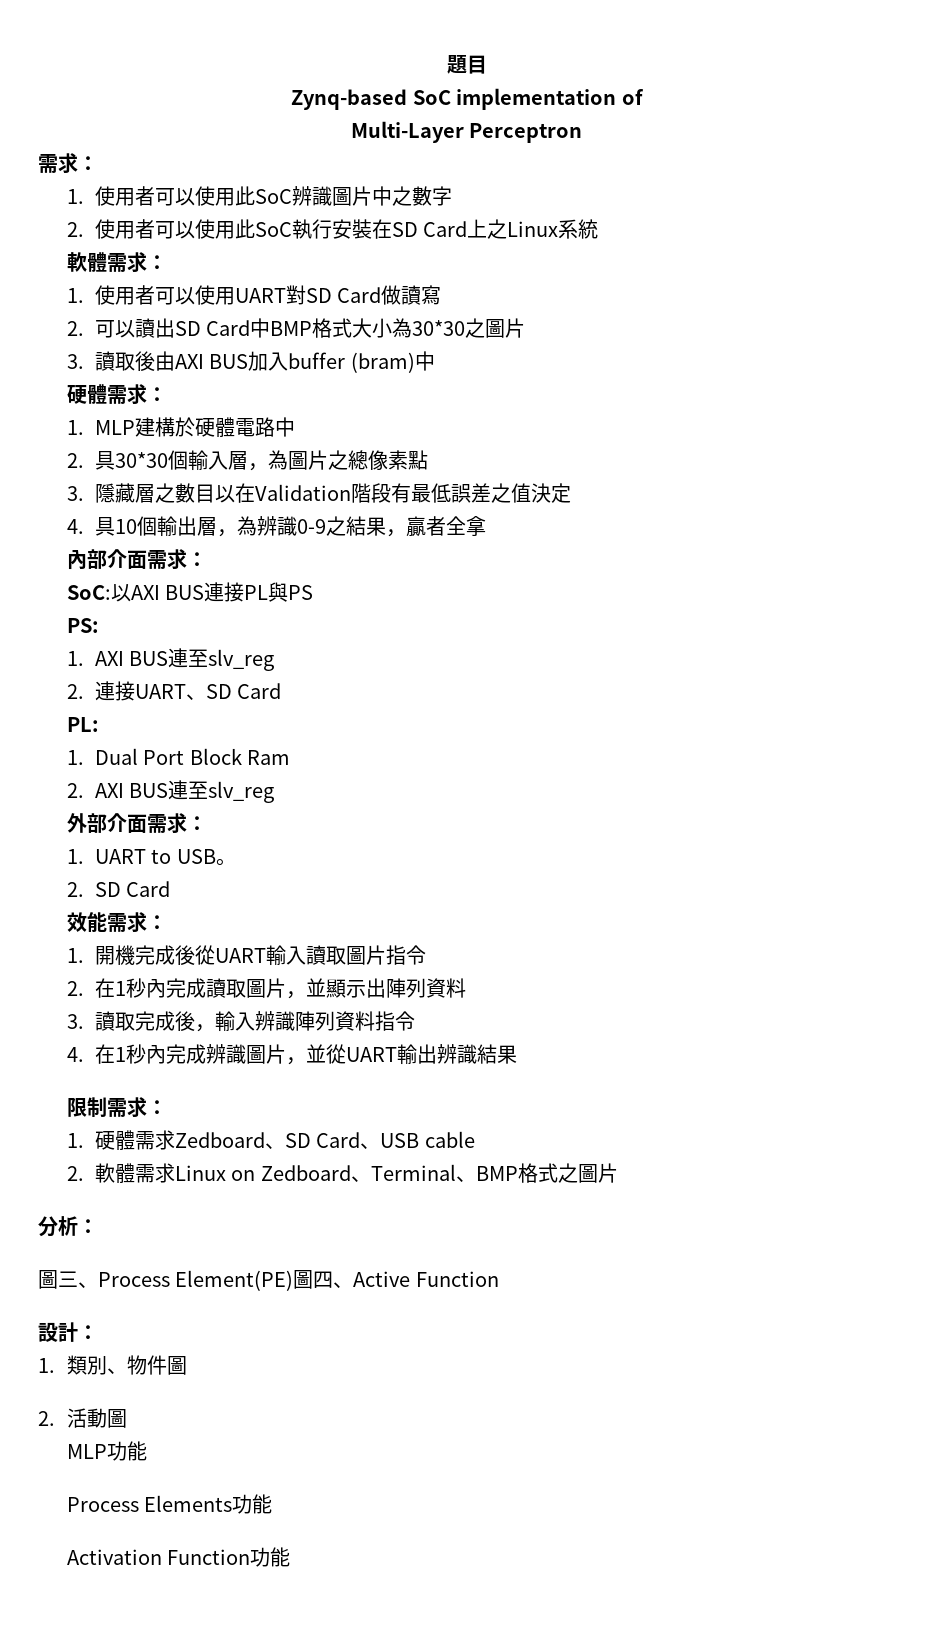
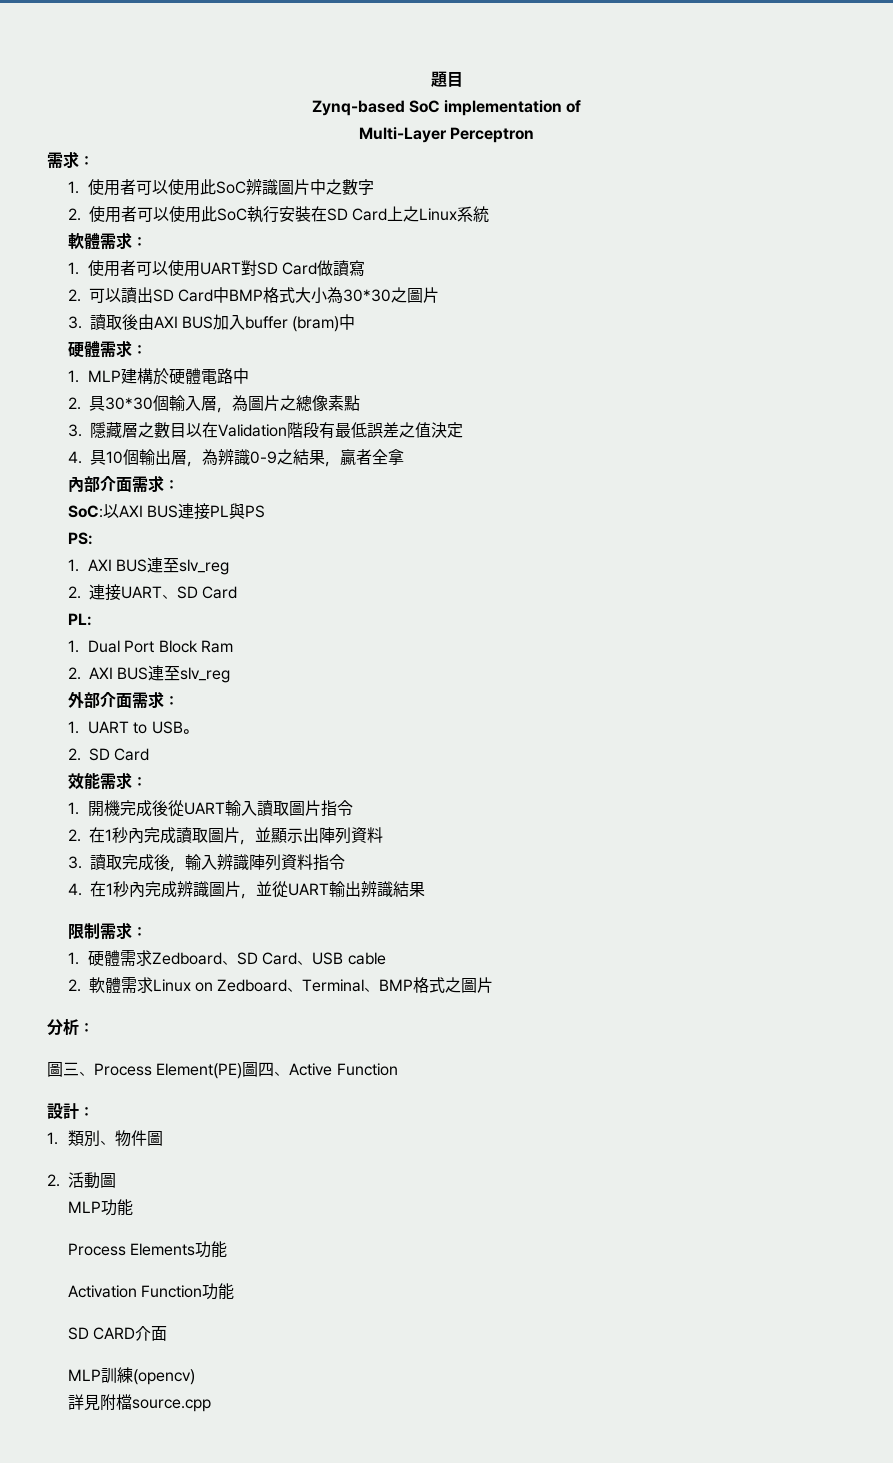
(290, 1557) none -> [67,1326,167,1341] [67,1367,195,1385] [67,1394,211,1412] // SD CARD介面 // MLP訓練(opencv) // 詳見附檔source.cpp

